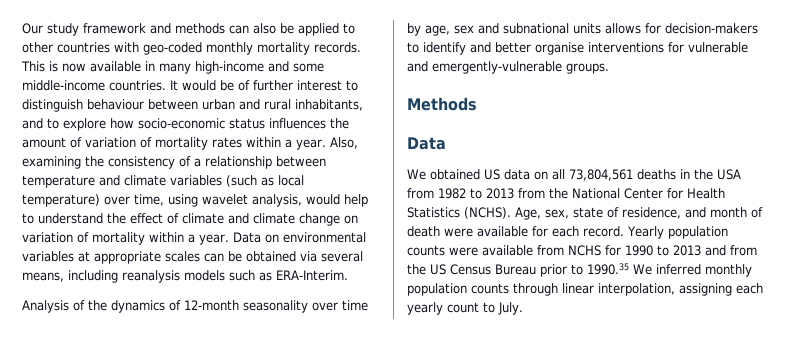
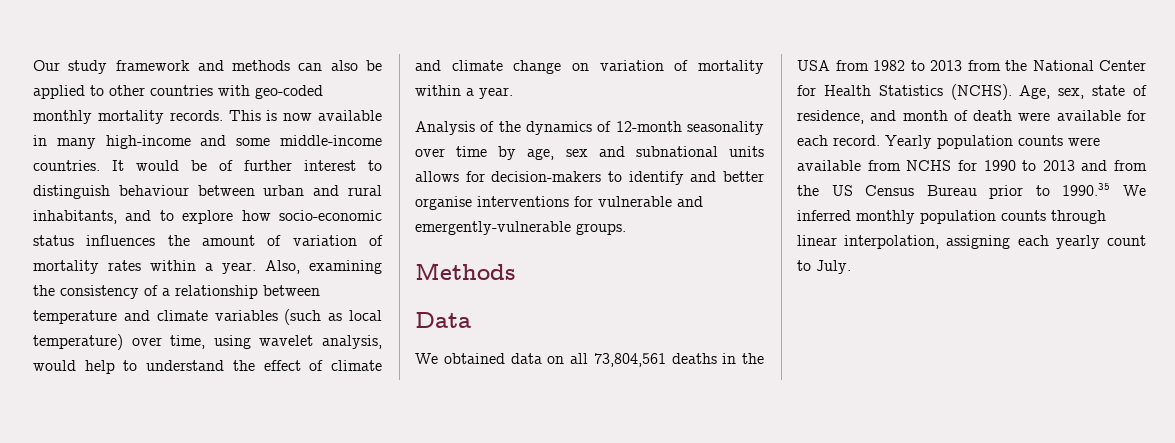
[232,232,366,243] [22,251,363,264] [22,270,348,283] Data on environmental variables at appropriate scales can be obtained via several means, including reanalysis models such as ERA-Interim. -> (513, 93) none
[484,169,500,180] US -> (505, 358) none

